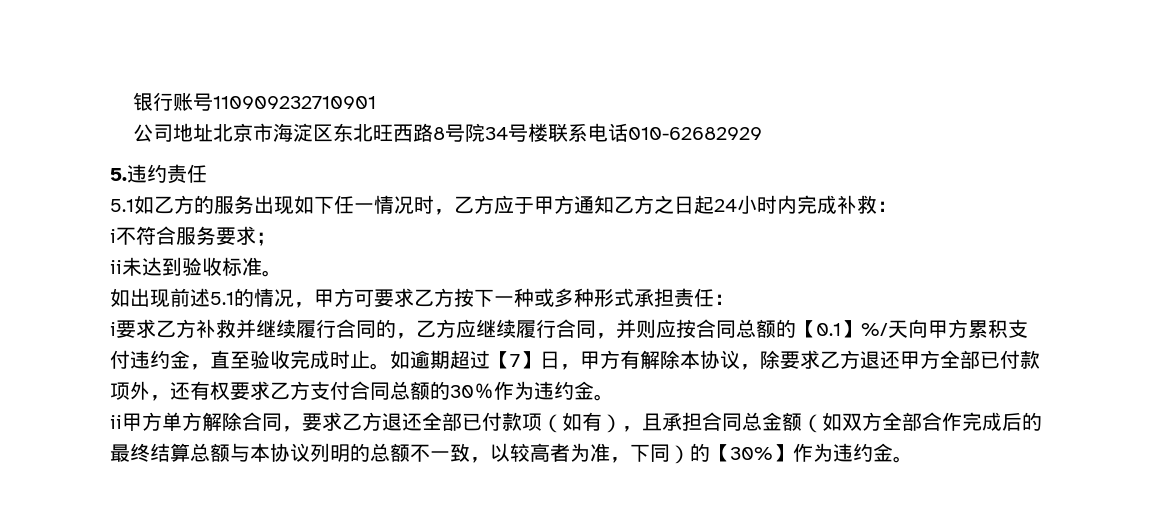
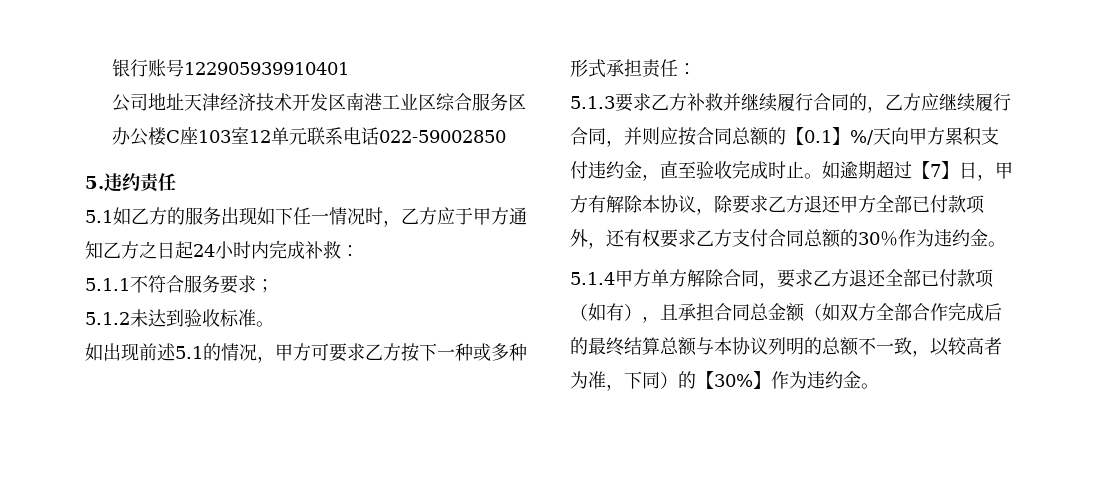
[213,96,377,109] 110909232710901 -> [184,62,350,75] 122905939910401
[213,123,549,142] 北京市海淀区东北旺西路8号院34号楼 -> [184,92,527,111] [112,127,308,146] 天津经济技术开发区南港工业区综合服务区办公楼C座103室12单元
[628,127,763,140] 010-62682929 -> [379,130,507,143] 022-59002850
[110,229,116,243] i -> [85,278,130,291] 5.1.1
[110,260,122,274] ii -> [85,312,130,325] 5.1.2
[110,322,116,336] i -> [570,96,615,109] 5.1.3
[110,415,122,429] ii -> [570,272,615,285] 5.1.4

